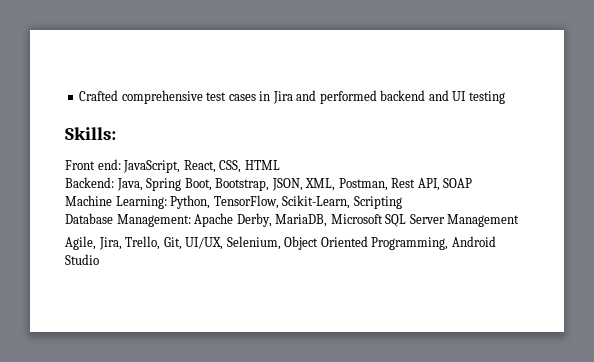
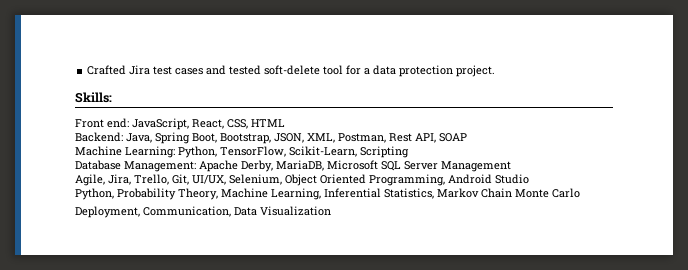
[121,90,203,104] comprehensive -> [129,65,151,75] Jira
[259,90,505,104] in Jira and performed backend and UI testing -> [206,65,496,77] and tested soft-delete tool for a data protection project.
(99, 259) none -> [75,188,580,200] [75,206,331,218] // Python, Probability Theory, Machine Learning, Inferential Statistics, Markov Chain Monte Carlo // Deployment, Communication, Data Visualization

